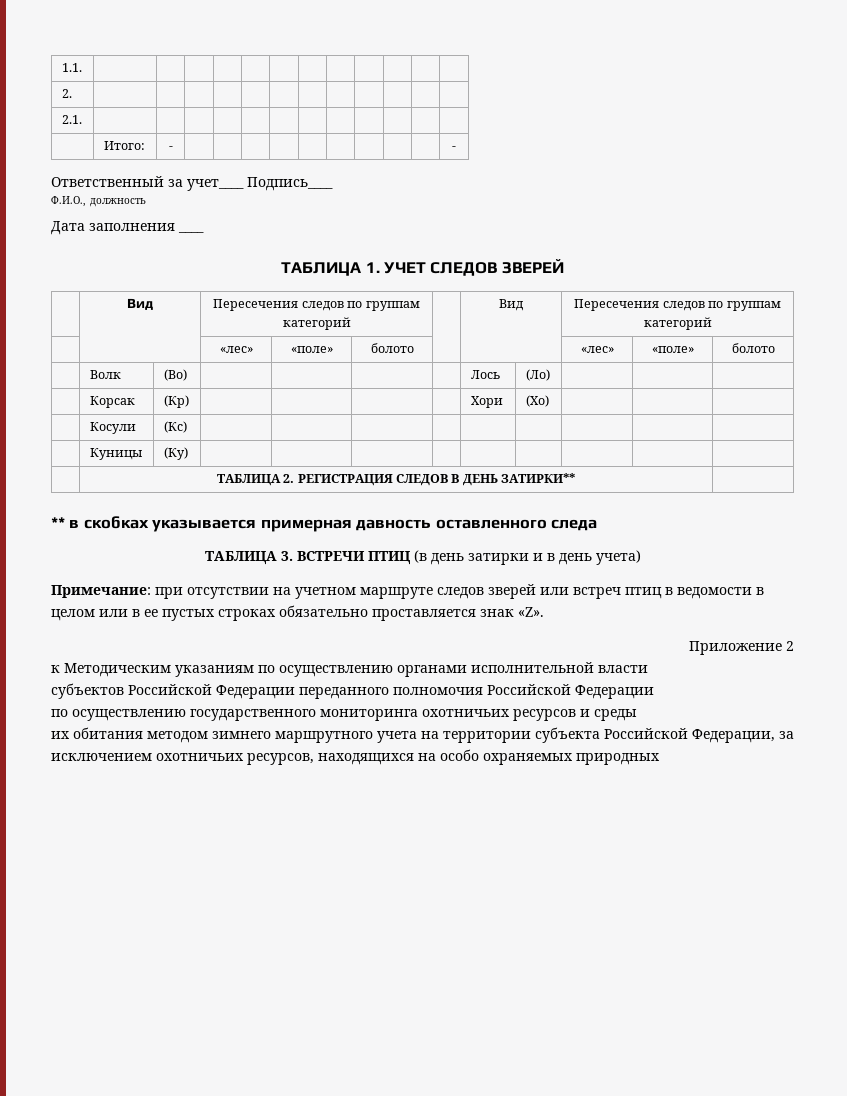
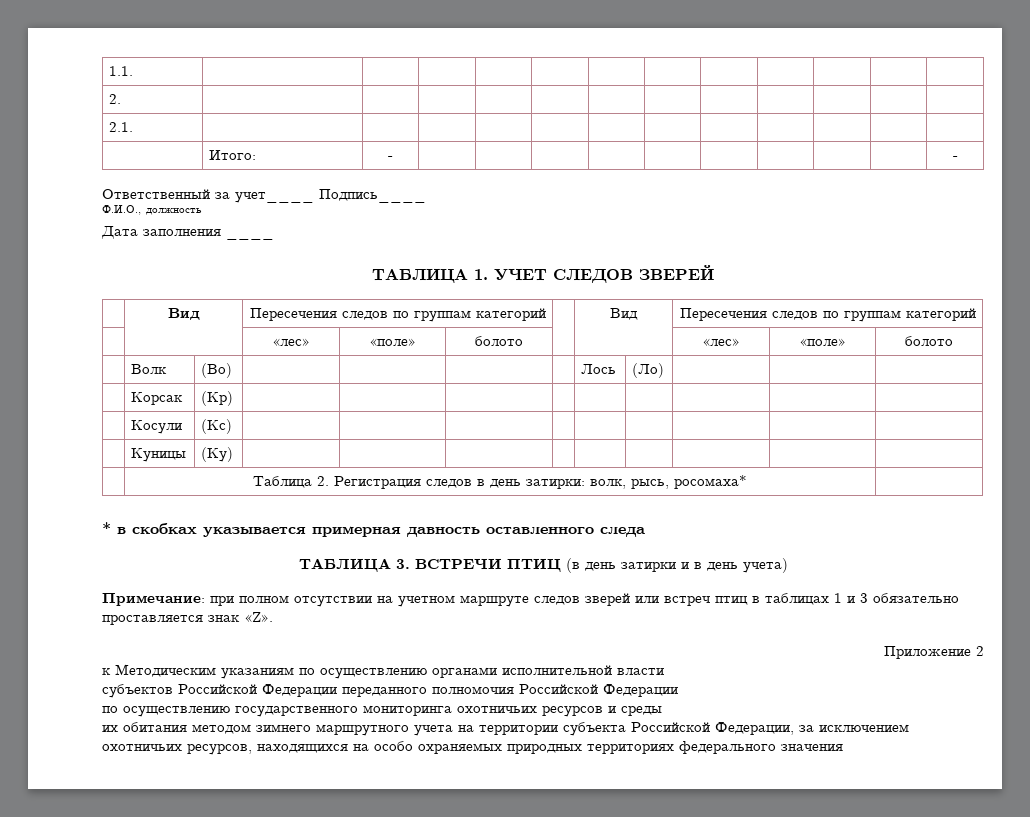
[470,396,503,408] [525,395,549,407] Хори | (Хо) -> (234, 398) |
[216,473,576,486] [51,517,65,528] ТАБЛИЦА 2. РЕГИСТРАЦИЯ СЛЕДОВ В ДЕНЬ ЗАТИРКИ** | // ** -> [253,475,747,489] [102,522,111,534] Таблица 2. Регистрация следов в день затирки: волк, рысь, росомаха* | // *
(183, 593) none -> [239,595,289,603] полном
[677,587,764,599] [51,609,276,621] ведомости в целом или в ее пустых строках -> [765,593,868,605] таблицах 1 и 3
(660, 759) none -> [587,741,843,754] территориях федерального значения

